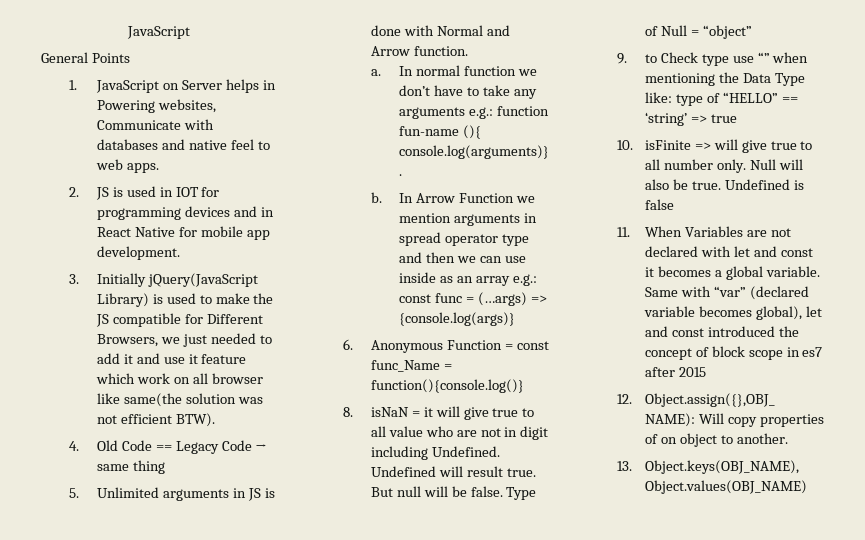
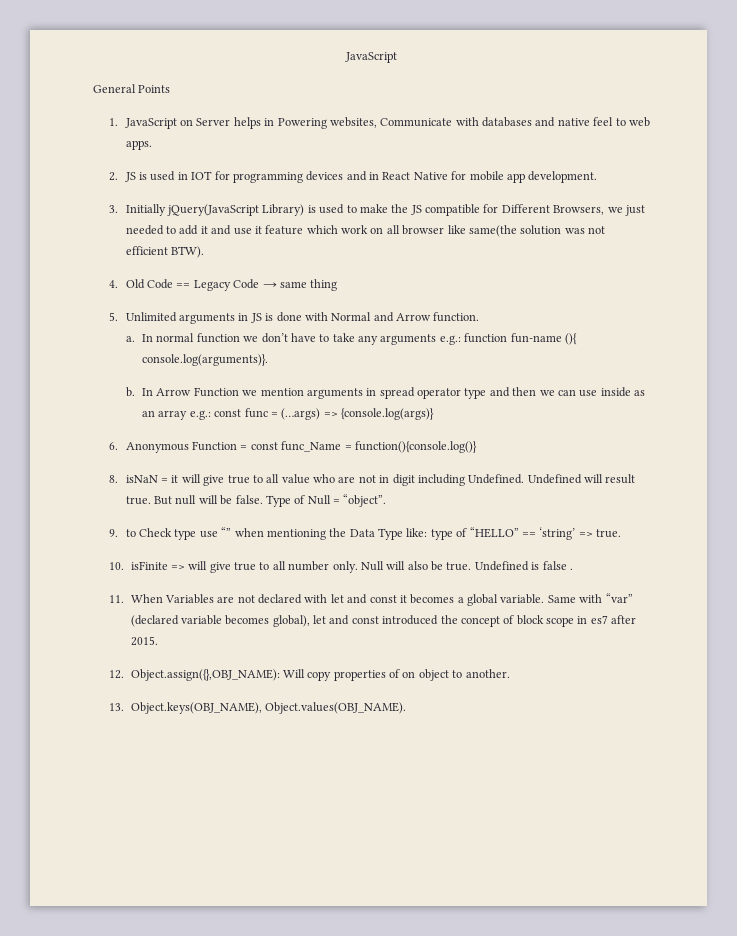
[702,25,752,39] “object” -> [343,494,387,507] “object”.
[710,114,737,123] true -> [596,529,622,538] true.
(674, 204) none -> [569,568,573,570] .
[678,367,706,377] 2015 -> [130,636,158,646] 2015.
[644,480,807,494] Object.values(OBJ_NAME) -> [264,702,406,714] Object.values(OBJ_NAME).

